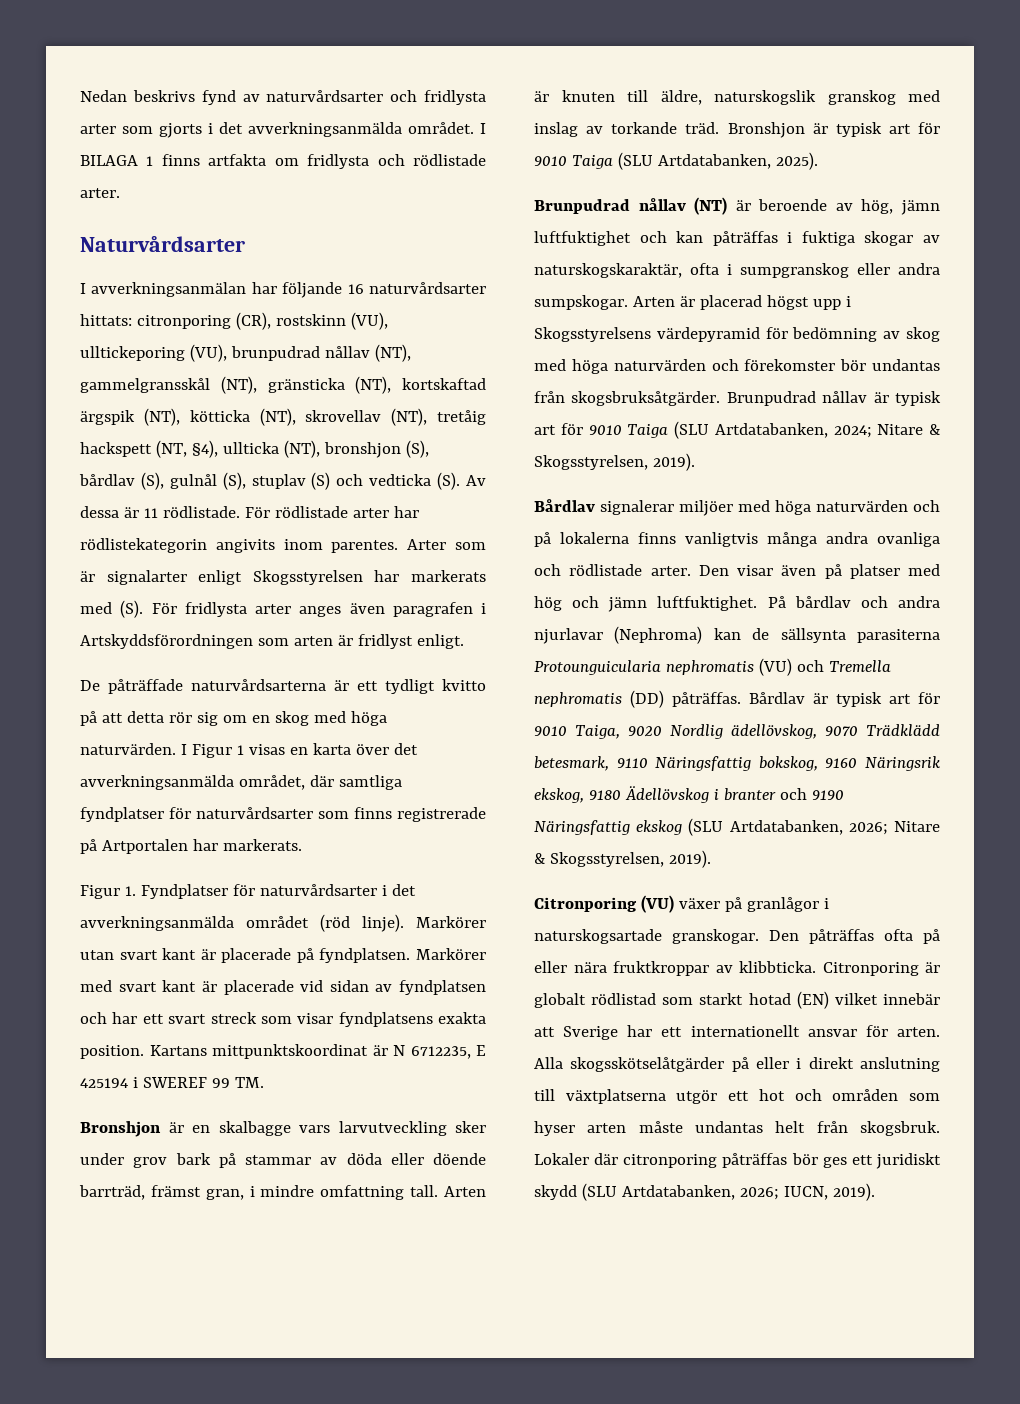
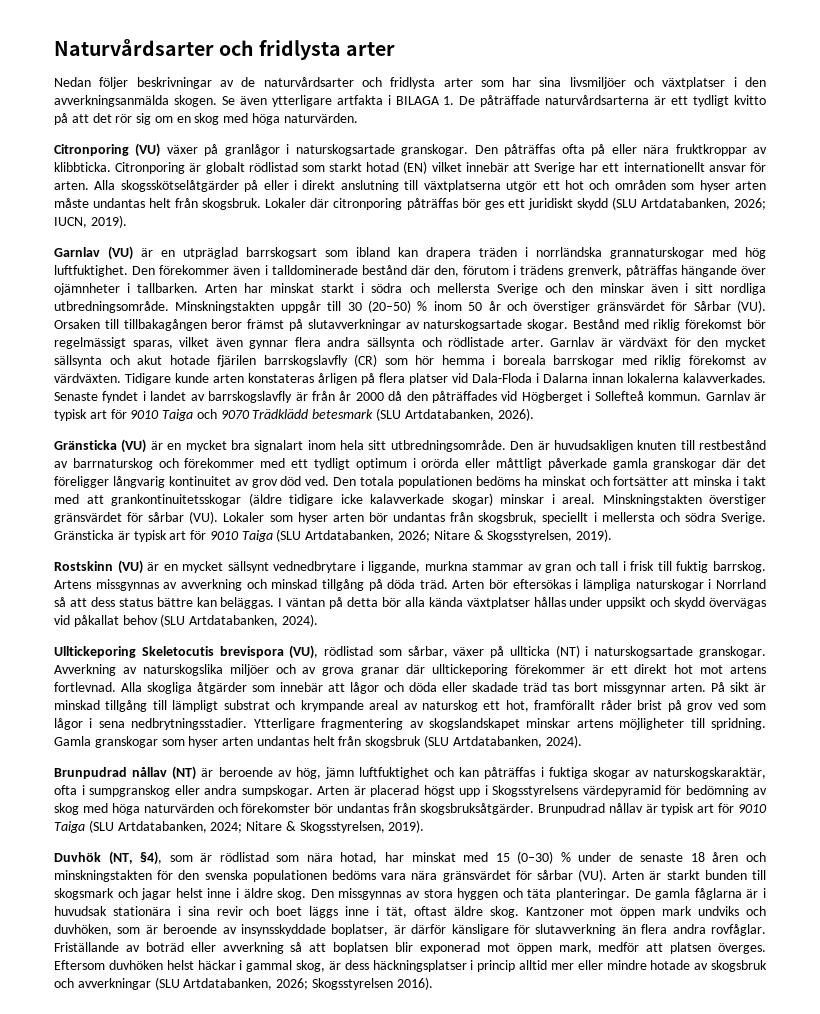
[80,90,260,105] Nedan beskrivs fynd av -> [54,39,395,60] [54,77,256,89] Naturvårdsarter och fridlysta arter // Nedan följer beskrivningar av de
[159,122,486,138] [80,154,486,169] [80,188,120,198] [80,235,245,252] [80,282,486,298] [80,312,388,330] [80,344,411,362] [80,376,486,394] [80,408,486,426] [80,440,429,458] [79,472,487,490] [80,506,419,518] [80,538,486,553] [80,570,486,585] [80,600,486,618] [80,634,464,649] gjorts i det avverkningsanmälda området. I BILAGA 1 finns artfakta om fridlysta och rödlistade arter. // Naturvårdsarter // I avverkningsanmälan har följande 16 naturvårdsarter hittats: citronporing (CR), rostskinn (VU), ulltickeporing (VU), brunpudrad nållav (NT), gammelgransskål (NT), gränsticka (NT), kortskaftad ärgspik (NT), kötticka (NT), skrovellav (NT), tretåig hackspett (NT, §4), ullticka (NT), bronshjon (S), bårdlav (S), gulnål (S), stuplav (S) och vedticka (S). Av dessa är 11 rödlistade. För rödlistade arter har rödlistekategorin angivits inom parentes. Arter som är signalarter enligt Skogsstyrelsen har markerats med (S). För fridlysta arter anges även paragrafen i Artskyddsförordningen som arten är fridlyst enligt. // -> [512,77,766,89] [54,95,455,107] har sina livsmiljöer och växtplatser i den avverkningsanmälda skogen. Se även ytterligare artfakta i BILAGA 1.
[126,711,164,723] detta -> [92,113,112,123] det
[180,743,418,758] [80,775,402,790] [80,807,486,822] [80,839,302,854] [80,884,416,899] [80,914,486,932] [80,948,486,963] [80,980,486,995] [80,1012,486,1027] [80,1044,486,1059] [80,1077,264,1088] [80,1121,486,1137] [80,1153,486,1168] [79,1185,487,1200] [534,90,940,105] [534,122,940,138] [534,152,818,170] [534,197,940,215] [534,231,940,246] [534,263,940,278] [534,295,851,310] [534,327,940,342] [534,359,940,374] [534,391,941,406] [534,421,940,439] [534,453,695,471] [534,499,940,516] [534,532,940,547] [534,564,940,579] [534,596,940,612] [534,626,940,644] [534,658,891,676] [534,690,940,708] [534,724,940,739] [534,756,940,771] [534,786,844,803] [534,818,940,836] [534,850,711,868] I Figur 1 visas en karta över det avverkningsanmälda området, där samtliga fyndplatser för naturvårdsarter som finns registrerade på Artportalen har markerats. // Figur 1. Fyndplatser för naturvårdsarter i det avverkningsanmälda området (röd linje). Markörer utan svart kant är placerade på fyndplatsen. Markörer med svart kant är placerade vid sidan av fyndplatsen och har ett svart streck som visar fyndplatsens exakta position. Kartans mittpunktskoordinat är N 6712235, E 425194 i SWEREF 99 TM. // Bronshjon är en skalbagge vars larvutveckling sker under grov bark på stammar av döda eller döende barrträd, främst gran, i mindre omfattning tall. Arten är knuten till äldre, naturskogslik granskog med inslag av torkande träd. Bronshjon är typisk art för 9010 Taiga (SLU Artdatabanken, 2025). // Brunpudrad nållav (NT) är beroende av hög, jämn luftfuktighet och kan påträffas i fuktiga skogar av naturskogskaraktär, ofta i sumpgranskog eller andra sumpskogar. Arten är placerad högst upp i Skogsstyrelsens värdepyramid för bedömning av skog med höga naturvärden och förekomster bör undantas från skogsbruksåtgärder. Brunpudrad nållav är typisk art för 9010 Taiga (SLU Artdatabanken, 2024; Nitare & Skogsstyrelsen, 2019). // Bårdlav signalerar miljöer med höga naturvärden och på lokalerna finns vanligtvis många andra ovanliga och rödlistade arter. Den visar även på platser med hög och jämn luftfuktighet. På bårdlav och andra njurlavar (Nephroma) kan de sällsynta parasiterna Protounguicularia nephromatis (VU) och Tremella nephromatis (DD) påträffas. Bårdlav är typisk art för 9010 Taiga, 9020 Nordlig ädellövskog, 9070 Trädklädd betesmark, 9110 Näringsfattig bokskog, 9160 Näringsrik ekskog, 9180 Ädellövskog i branter och 9190 Näringsfattig ekskog (SLU Artdatabanken, 2026; Nitare & Skogsstyrelsen, 2019). -> (358, 118) none
(875, 1192) none -> [54,246,766,260] [54,265,766,277] [54,283,766,295] [54,300,766,313] [54,319,767,331] [54,337,766,349] [54,354,767,367] [54,373,766,385] [54,391,767,403] [54,408,534,421] [54,439,766,453] [54,458,766,470] [54,476,767,488] [54,493,766,506] [54,511,767,524] [54,529,613,542] [54,560,766,574] [54,579,766,591] [54,597,766,609] [54,614,318,627] [54,645,766,659] [54,664,766,676] [54,682,766,694] [54,700,767,712] [54,718,766,730] [54,735,582,748] [54,766,766,780] [54,785,767,797] [54,803,767,815] [54,820,425,833] [54,851,766,865] [54,869,766,882] [54,888,767,900] [54,906,766,918] [54,924,766,936] [54,942,766,954] [54,960,768,972] [54,977,433,990] // Garnlav (VU) är en utpräglad barrskogsart som ibland kan drapera träden i norrländska grannaturskogar med hög luftfuktighet. Den förekommer även i talldominerade bestånd där den, förutom i trädens grenverk, påträffas hängande över ojämnheter i tallbarken. Arten har minskat starkt i södra och mellersta Sverige och den minskar även i sitt nordliga utbredningsområde. Minskningstakten uppgår till 30 (20–50) % inom 50 år och överstiger gränsvärdet för Sårbar (VU). Orsaken till tillbakagången beror främst på slutavverkningar av naturskogsartade skogar. Bestånd med riklig förekomst bör regelmässigt sparas, vilket även gynnar flera andra sällsynta och rödlistade arter. Garnlav är värdväxt för den mycket sällsynta och akut hotade fjärilen barrskogslavfly (CR) som hör hemma i boreala barrskogar med riklig förekomst av värdväxten. Tidigare kunde arten konstateras årligen på flera platser vid Dala-Floda i Dalarna innan lokalerna kalavverkades. Senaste fyndet i landet av barrskogslavfly är från år 2000 då den påträffades vid Högberget i Sollefteå kommun. Garnlav är typisk art för 9010 Taiga och 9070 Trädklädd betesmark (SLU Artdatabanken, 2026). // Gränsticka (VU) är en mycket bra signalart inom hela sitt utbredningsområde. Den är huvudsakligen knuten till restbestånd av barrnaturskog och förekommer med ett tydligt optimum i orörda eller måttligt påverkade gamla granskogar där det föreligger långvarig kontinuitet av grov död ved. Den totala populationen bedöms ha minskat och fortsätter att minska i takt med att grankontinuitetsskogar (äldre tidigare icke kalavverkade skogar) minskar i areal. Minskningstakten överstiger gränsvärdet för sårbar (VU). Lokaler som hyser arten bör undantas från skogsbruk, speciellt i mellersta och södra Sverige. Gränsticka är typisk art för 9010 Taiga (SLU Artdatabanken, 2026; Nitare & Skogsstyrelsen, 2019). // Rostskinn (VU) är en mycket sällsynt vednedbrytare i liggande, murkna stammar av gran och tall i frisk till fuktig barrskog. Artens missgynnas av avverkning och minskad tillgång på döda träd. Arten bör eftersökas i lämpliga naturskogar i Norrland så att dess status bättre kan beläggas. I väntan på detta bör alla kända växtplatser hållas under uppsikt och skydd övervägas vid påkallat behov (SLU Artdatabanken, 2024). // Ulltickeporing Skeletocutis brevispora (VU), rödlistad som sårbar, växer på ullticka (NT) i naturskogsartade granskogar. Avverkning av naturskogslika miljöer och av grova granar där ulltickeporing förekommer är ett direkt hot mot artens fortlevnad. Alla skogliga åtgärder som innebär att lågor och döda eller skadade träd tas bort missgynnar arten. På sikt är minskad tillgång till lämpligt substrat och krympande areal av naturskog ett hot, framförallt råder brist på grov ved som lågor i sena nedbrytningsstadier. Ytterligare fragmentering av skogslandskapet minskar artens möjligheter till spridning. Gamla granskogar som hyser arten undantas helt från skogsbruk (SLU Artdatabanken, 2024). // Brunpudrad nållav (NT) är beroende av hög, jämn luftfuktighet och kan påträffas i fuktiga skogar av naturskogskaraktär, ofta i sumpgranskog eller andra sumpskogar. Arten är placerad högst upp i Skogsstyrelsens värdepyramid för bedömning av skog med höga naturvärden och förekomster bör undantas från skogsbruksåtgärder. Brunpudrad nållav är typisk art för 9010 Taiga (SLU Artdatabanken, 2024; Nitare & Skogsstyrelsen, 2019). // Duvhök (NT, §4), som är rödlistad som nära hotad, har minskat med 15 (0–30) % under de senaste 18 åren och minskningstakten för den svenska populationen bedöms vara nära gränsvärdet för sårbar (VU). Arten är starkt bunden till skogsmark och jagar helst inne i äldre skog. Den missgynnas av stora hyggen och täta planteringar. De gamla fåglarna är i huvudsak stationära i sina revir och boet läggs inne i tät, oftast äldre skog. Kantzoner mot öppen mark undviks och duvhöken, som är beroende av insynsskyddade boplatser, är därför känsligare för slutavverkning än flera andra rovfåglar. Friställande av boträd eller avverkning så att boplatsen blir exponerad mot öppen mark, medför att platsen överges. Eftersom duvhöken helst häckar i gammal skog, är dess häckningsplatser i princip alltid mer eller mindre hotade av skogsbruk och avverkningar (SLU Artdatabanken, 2026; Skogsstyrelsen 2016).

